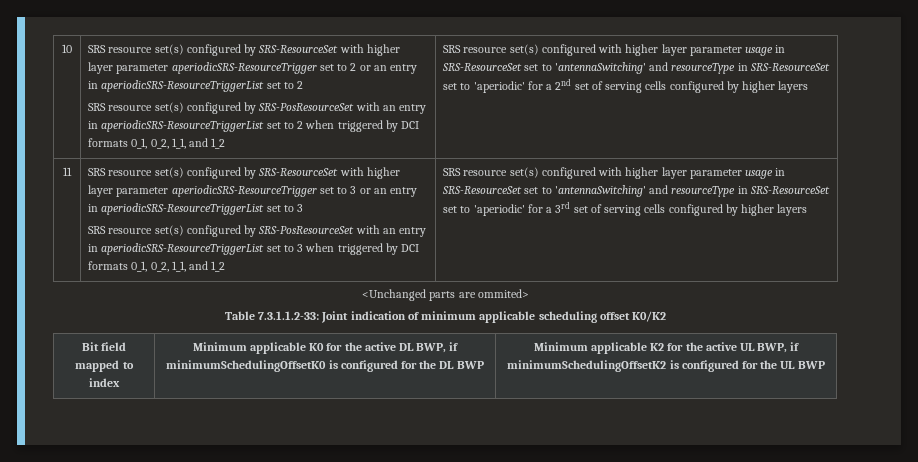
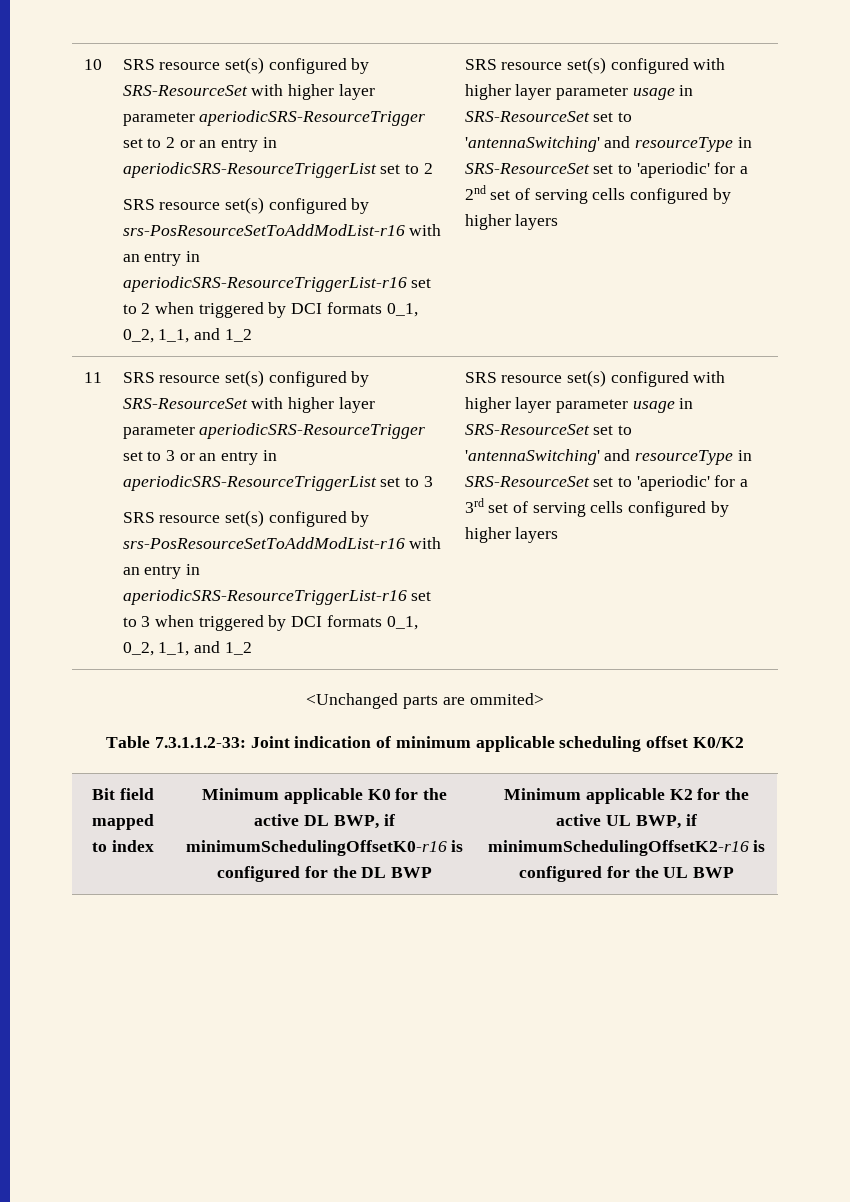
[258,102,427,114] [88,120,265,132] SRS-PosResourceSet with an entry in aperiodicSRS-ResourceTriggerList -> [122,224,442,236] [122,251,200,266] [122,276,407,292] srs-PosResourceSetToAddModList-r16 with an entry in aperiodicSRS-ResourceTriggerList-r16
[258,225,427,237] [88,243,265,255] SRS-PosResourceSet with an entry in aperiodicSRS-ResourceTriggerList -> [122,537,442,549] [122,564,200,579] [122,589,407,605] srs-PosResourceSetToAddModList-r16 with an entry in aperiodicSRS-ResourceTriggerList-r16
[166,360,327,372] minimumSchedulingOffsetK0 -> [185,840,447,856] minimumSchedulingOffsetK0-r16
[507,360,667,372] minimumSchedulingOffsetK2 -> [487,840,749,856] minimumSchedulingOffsetK2-r16

